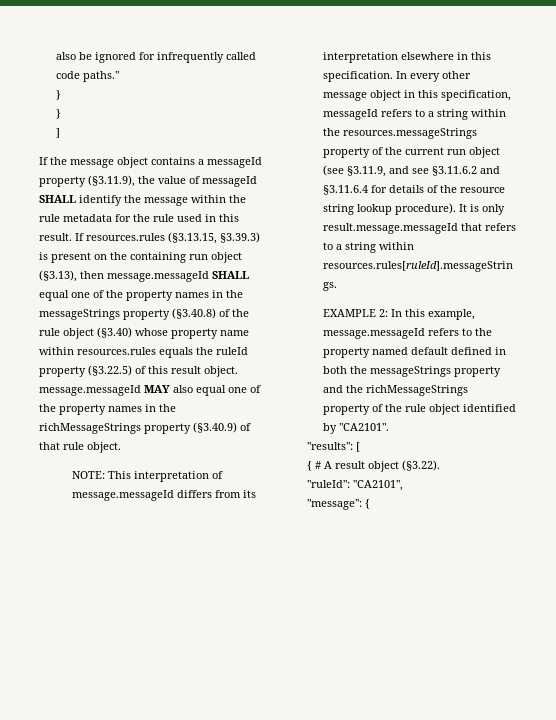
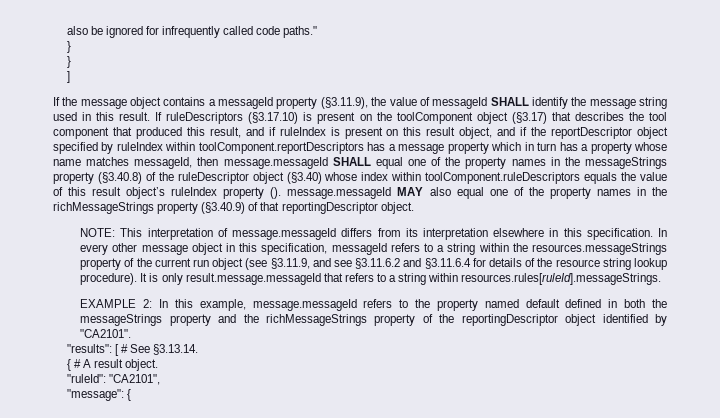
[191,195,246,203] [39,214,174,222] within the rule metadata for the rule -> [639,97,668,109] string
[86,232,260,244] resources.rules (§3.13.15, §3.39.3) -> [166,112,299,124] ruleDescriptors (§3.17.10)
[130,252,242,263] [39,270,77,282] containing run object (§3.13), -> [396,112,667,124] [53,127,669,139] [53,142,667,154] [53,157,193,169] toolComponent object (§3.17) that describes the tool component that produced this result, and if ruleIndex is present on this result object, and if the reportDescriptor object specified by ruleIndex within toolComponent.reportDescriptors has a message property which in turn has a property whose name matches messageId,
[39,328,60,336] rule -> [177,172,249,184] ruleDescriptor
[171,328,249,339] [39,347,248,358] [39,365,238,377] property name within resources.rules equals the ruleId property (§3.22.5) of this result object. -> [361,172,667,184] [53,187,282,199] index within toolComponent.ruleDescriptors equals the value of this result object’s ruleIndex property ().
[63,442,84,450] rule -> [281,202,378,214] reportingDescriptor
[405,404,427,412] rule -> [461,314,558,326] reportingDescriptor
(360, 447) none -> [120,344,199,355] # See §3.13.14.
[367,460,440,472] object (§3.22). -> [125,359,159,371] object.

